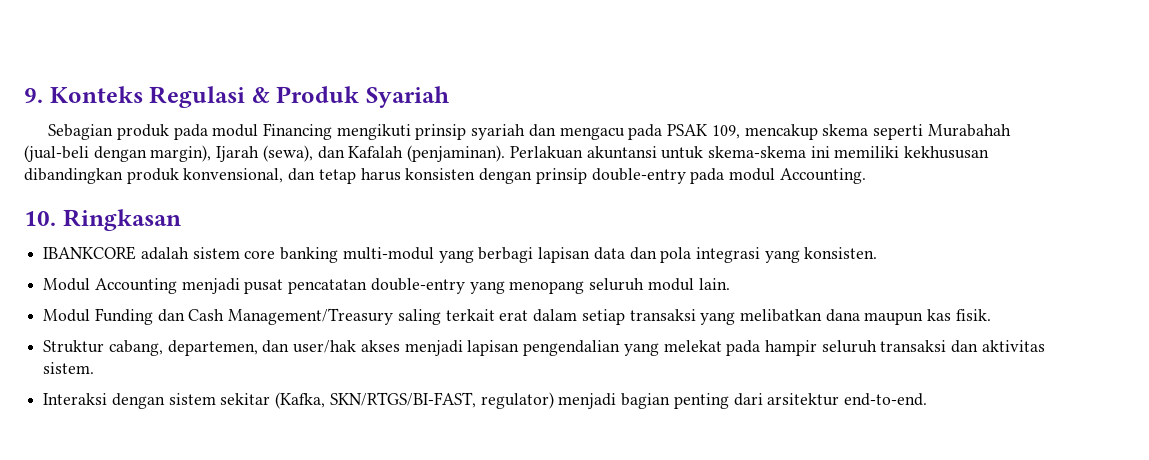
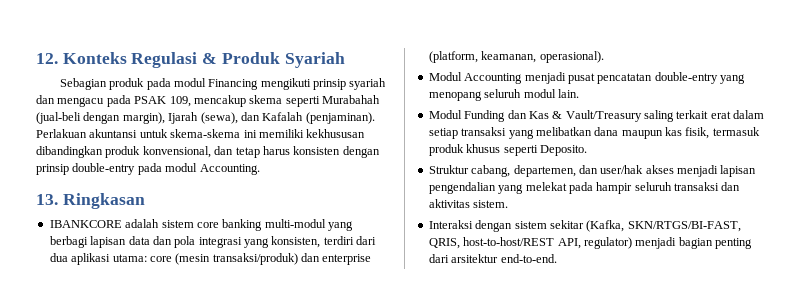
[24,88,43,103] 9. -> [36,53,58,64] 12.
[24,211,56,226] 10. -> [36,194,58,205] 13.
[804,247,878,259] konsisten. -> [271,236,377,248] [49,253,372,265] [428,51,604,63] konsisten, terdiri dari dua aplikasi utama: core (mesin transaksi/produk) dan enterprise (platform, keamanan, operasional).
[188,308,394,325] Cash Management/Treasury -> [528,110,642,122] Kas & Vault/Treasury
[955,309,991,321] fisik. -> [685,127,760,139] [428,144,587,156] fisik, termasuk produk khusus seperti Deposito.
(476, 400) none -> [428,237,581,249] QRIS, host-to-host/REST API,

